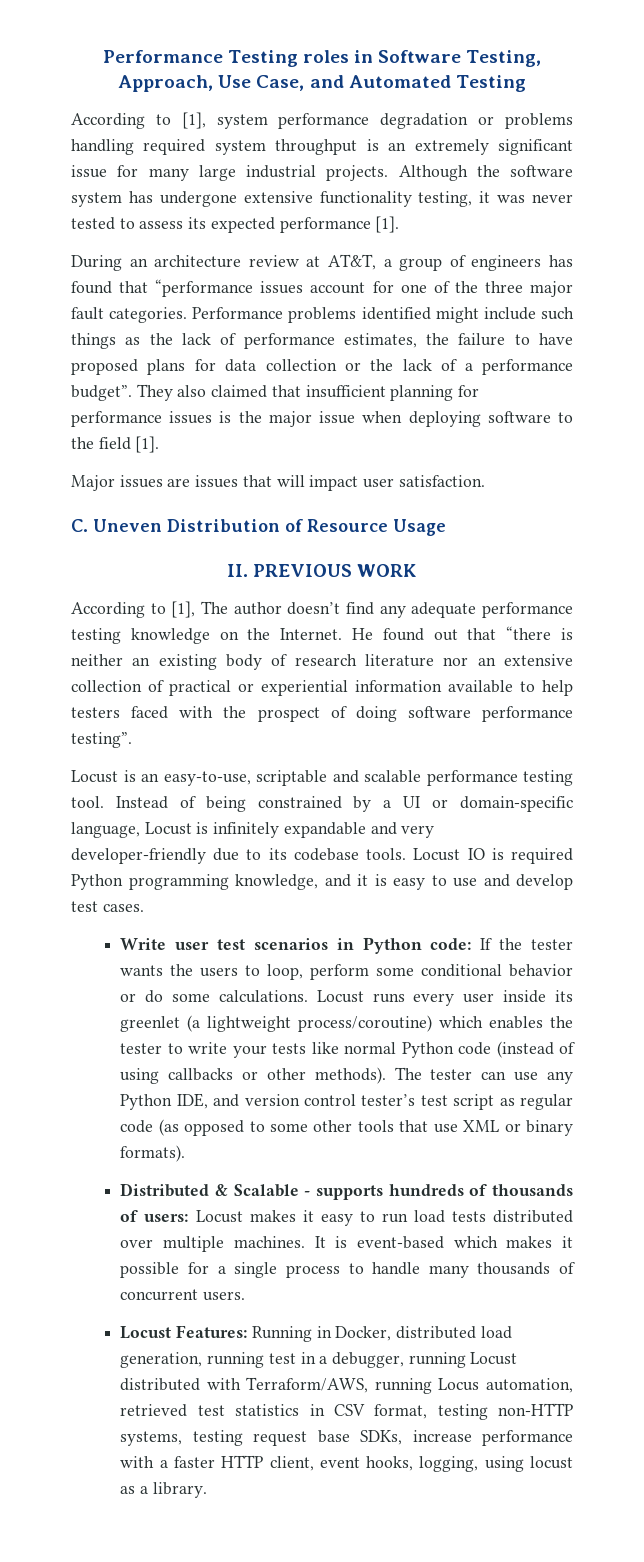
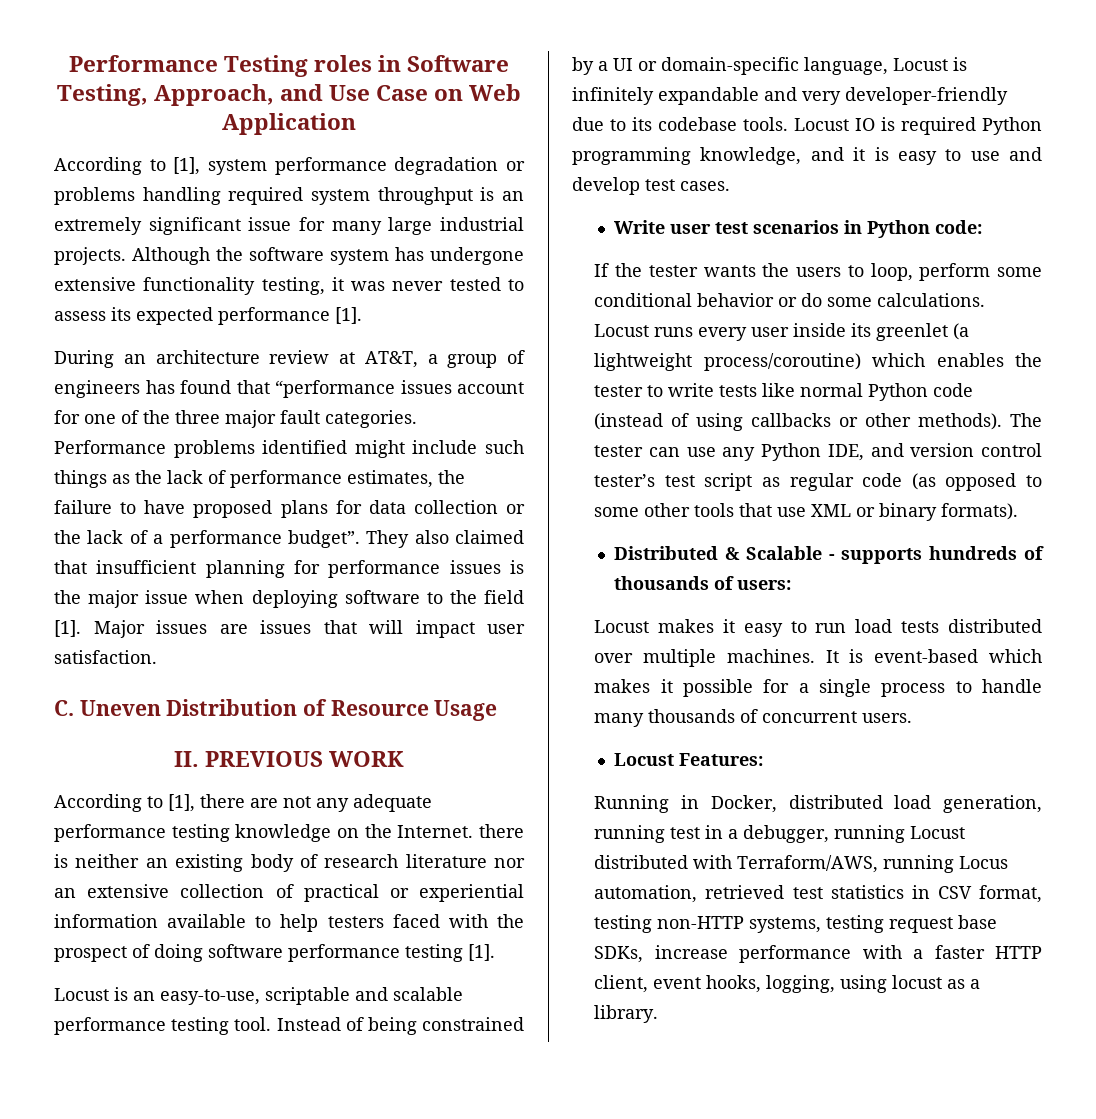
[218,75,526,92] Use Case, and Automated Testing -> [279,84,522,101] [222,113,356,135] and Use Case on Web Application
(160, 444) // -> (81, 628) none
[201,601,374,615] The author doesn’t find -> [200,794,311,808] there are not
[352,626,552,641] He found out that “there -> [479,824,525,838] there
[71,732,132,748] testing”. -> [405,944,495,962] testing [1].
(472, 944) none -> (983, 227) //
[232,1045,267,1058] your -> (715, 390) none
(189, 1218) none -> (792, 585) //
(248, 1331) none -> (764, 759) //

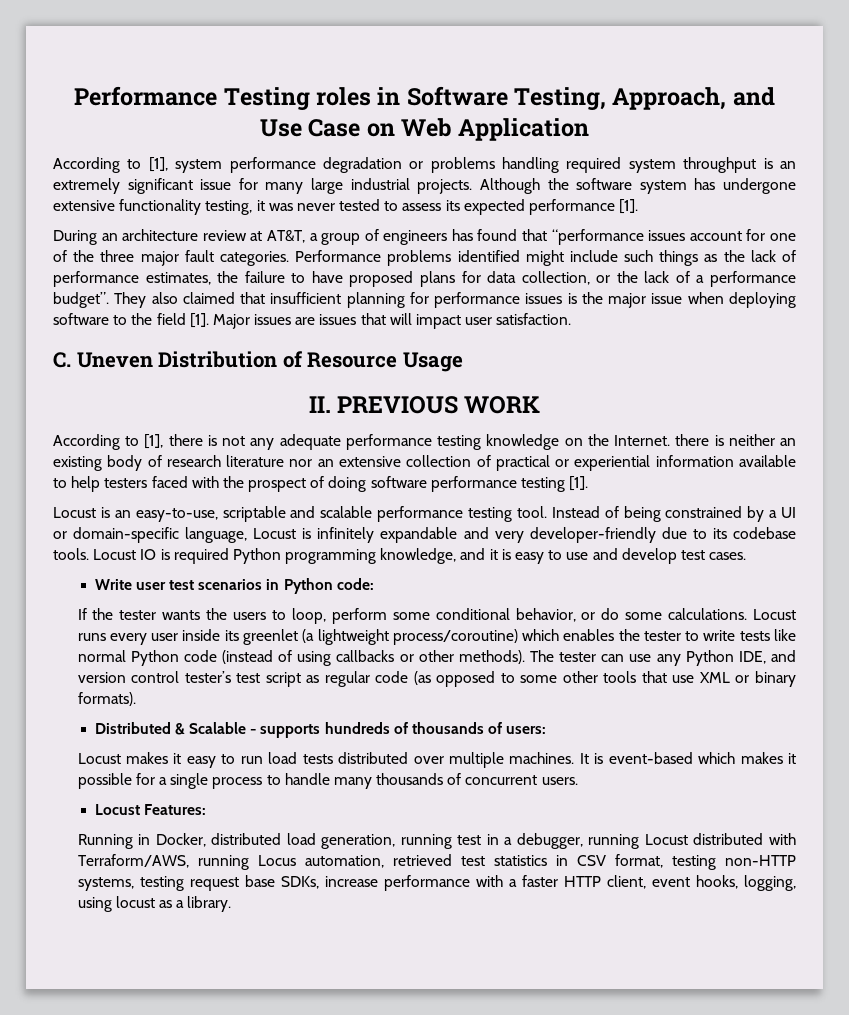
[413,500,498,514] collection -> [521,271,590,285] collection,
[250,798,278,808] are -> [207,435,217,446] is
[697,293,775,307] behavior -> [515,608,576,622] behavior,

